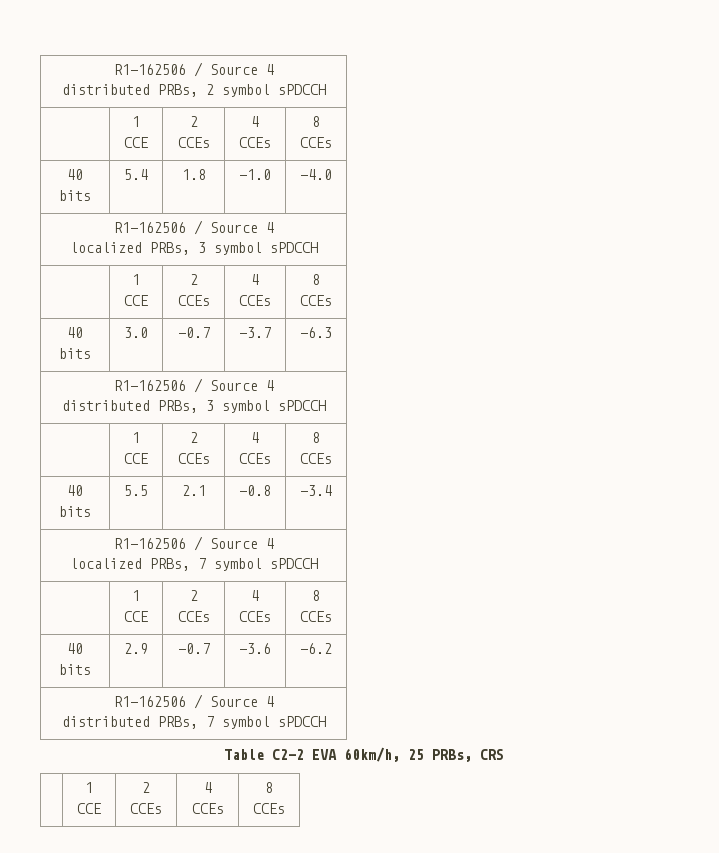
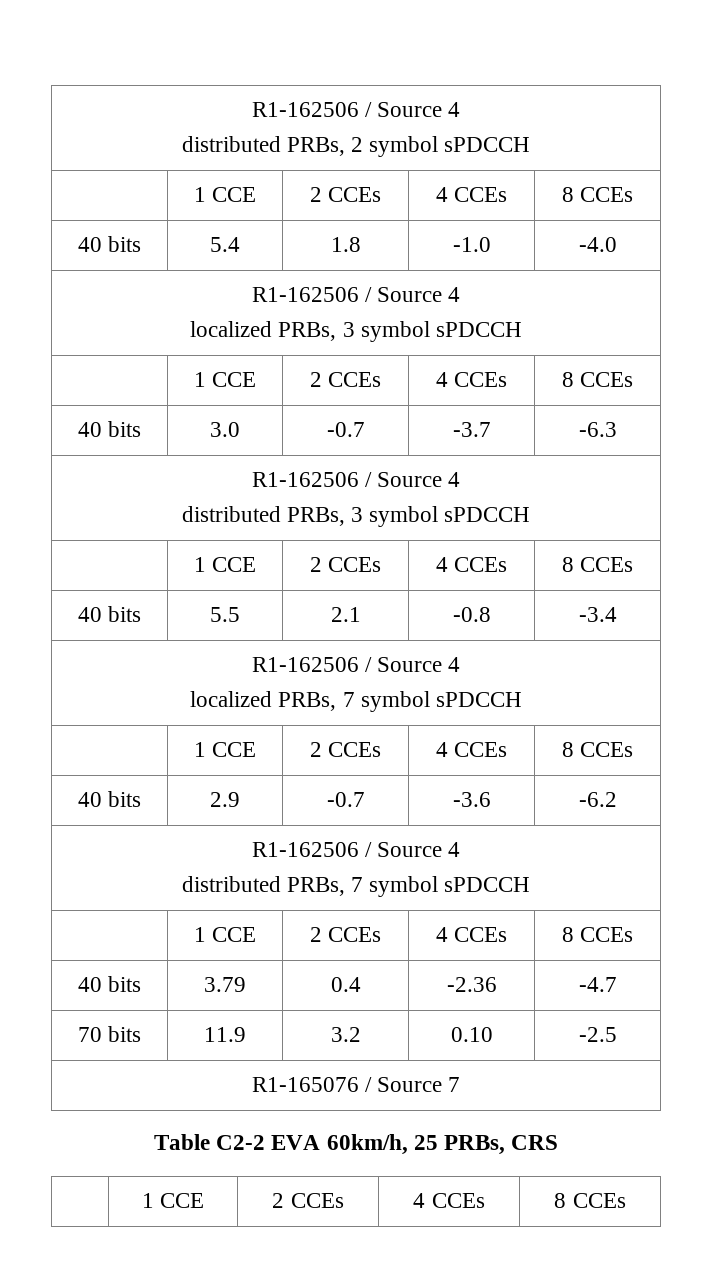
(326, 721) none -> [193,927,257,942] [309,927,382,942] [435,927,508,942] [561,927,634,942] [77,976,142,992] [204,977,246,992] [330,977,361,992] [446,977,497,992] [578,977,617,992] [77,1026,142,1042] [204,1027,246,1042] [330,1027,361,1042] [450,1027,493,1042] [578,1027,617,1042] [251,1077,461,1092] // | 1 CCE | 2 CCEs | 4 CCEs | 8 CCEs // 40 bits | 3.79 | 0.4 | -2.36 | -4.7 // 70 bits | 11.9 | 3.2 | 0.10 | -2.5 // R1-165076 / Source 7

